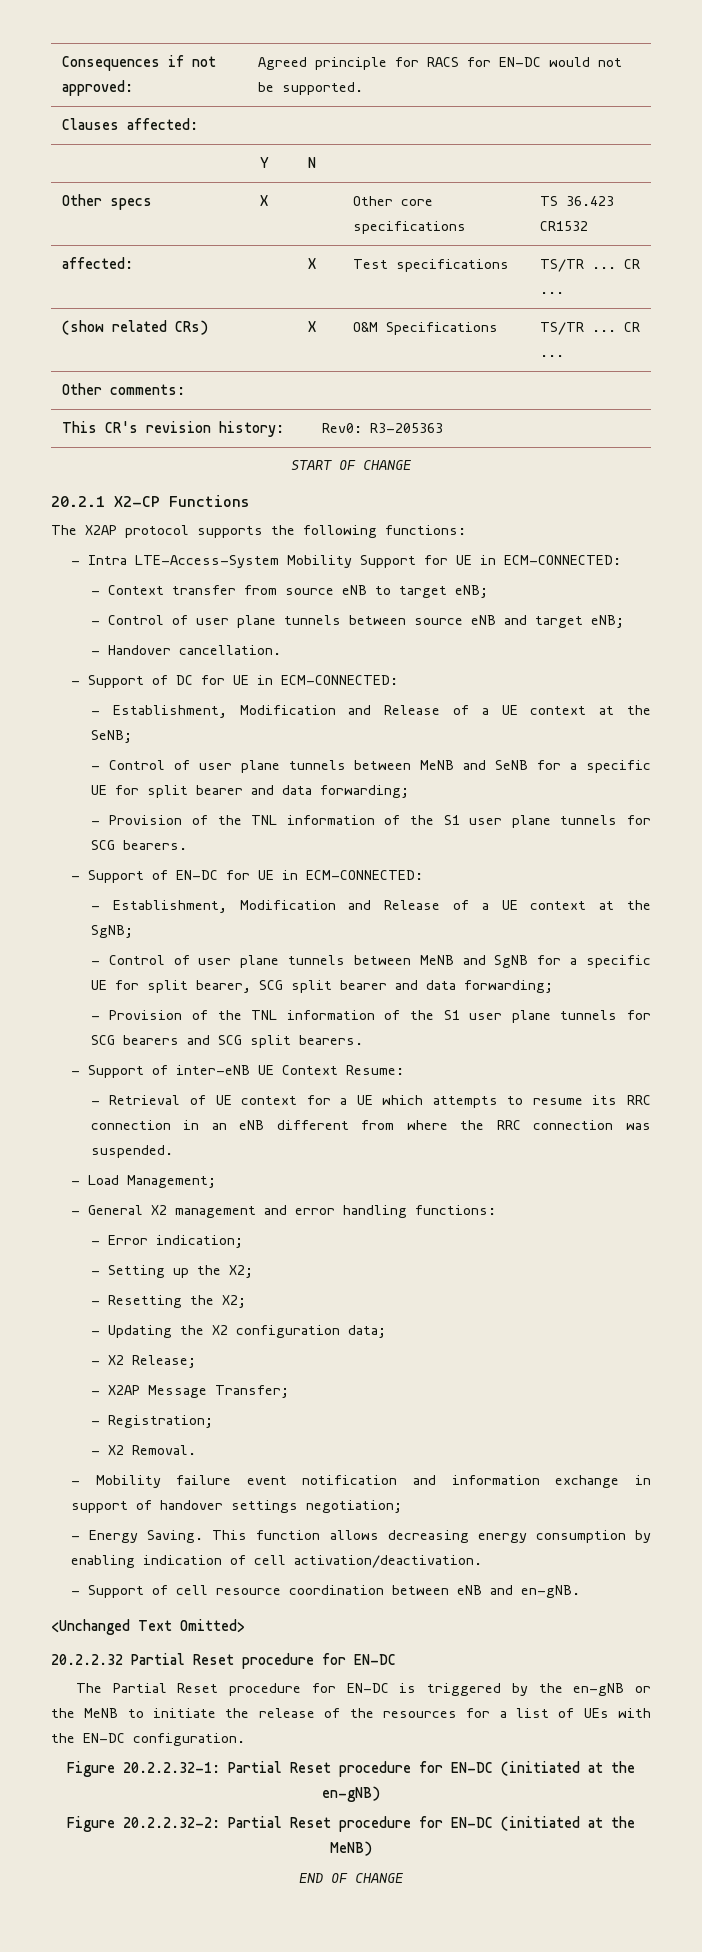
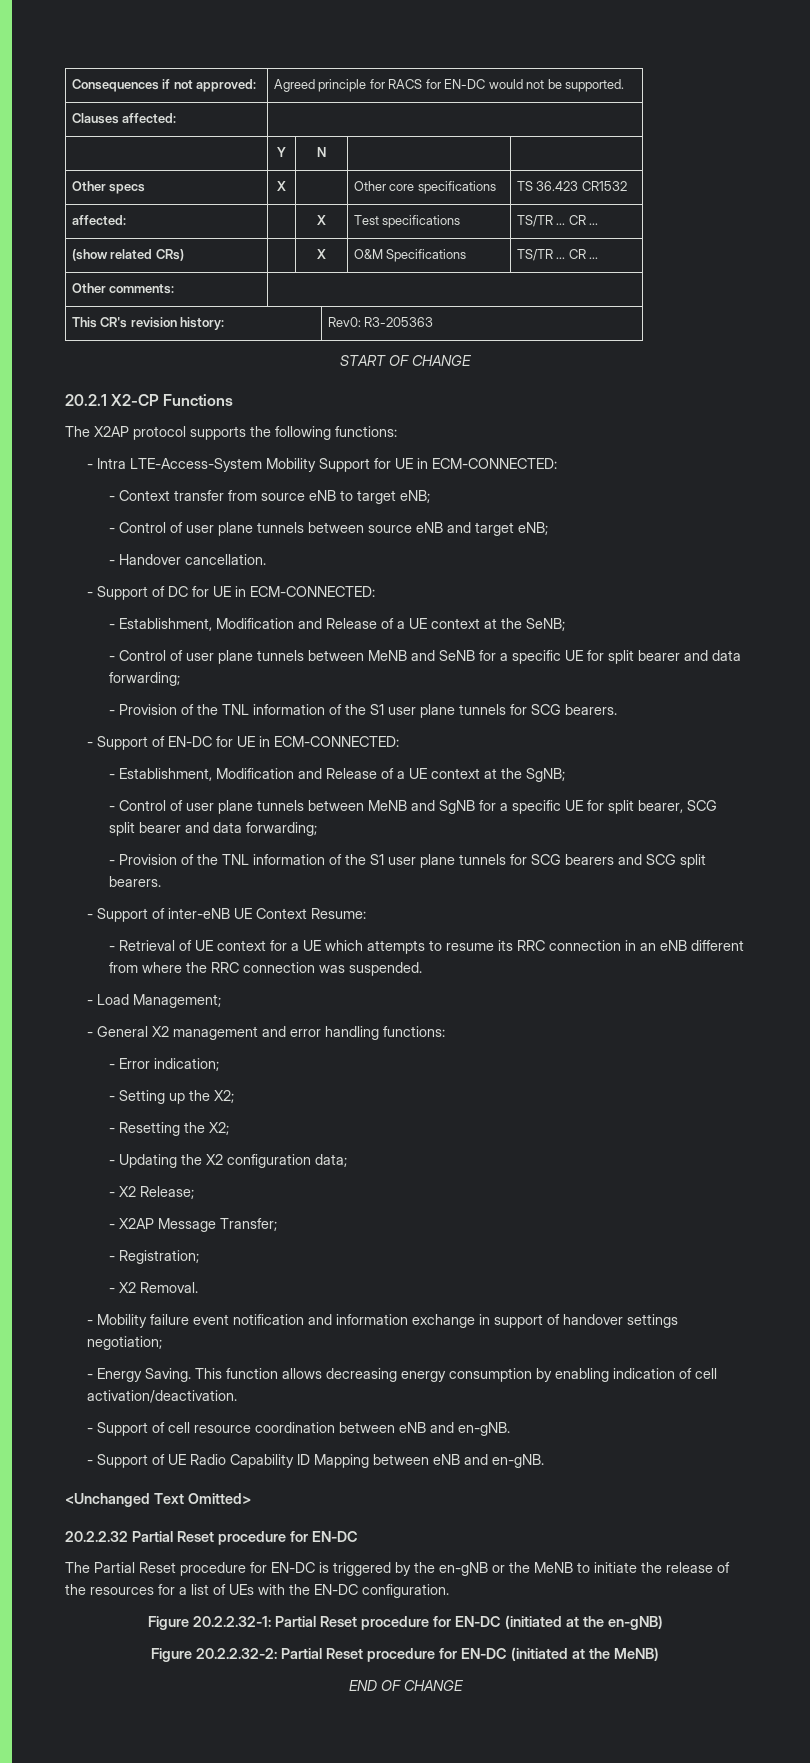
(580, 1591) none -> [86,1454,544,1468] // - Support of UE Radio Capability ID Mapping between eNB and en-gNB.

